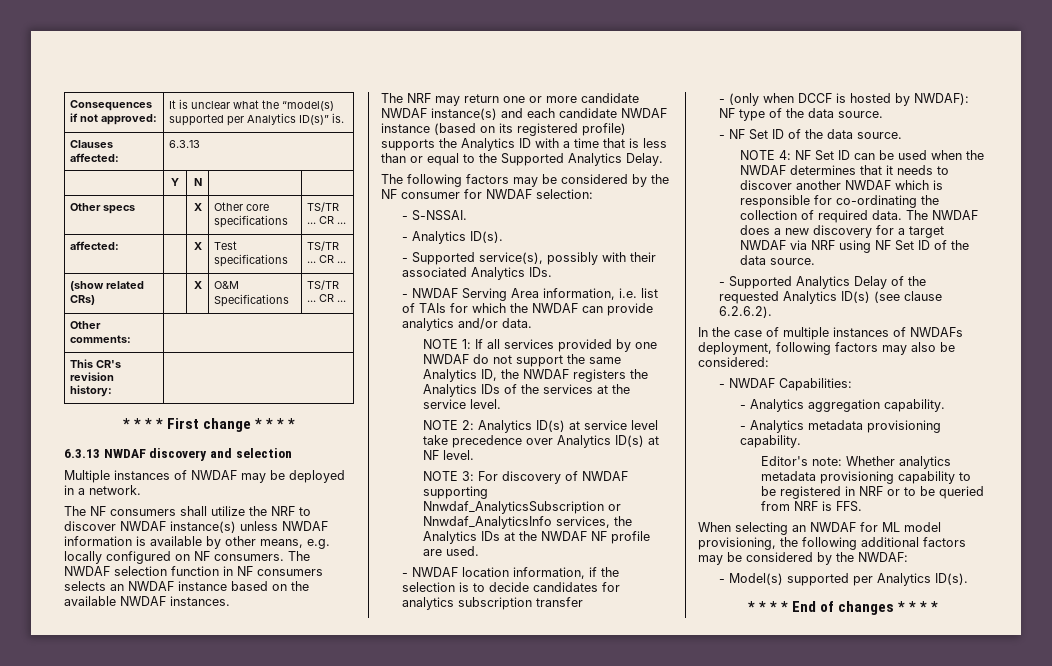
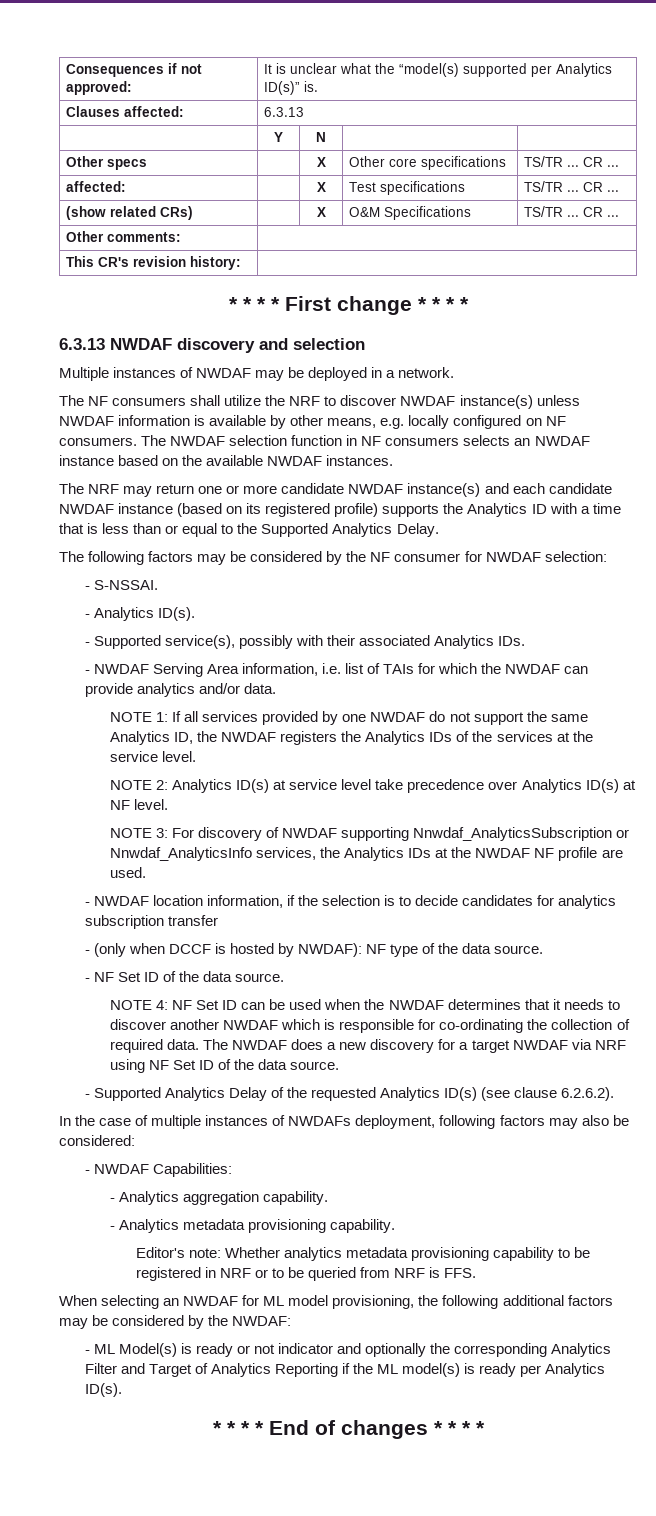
[728,573,849,586] Model(s) supported -> [93,1343,612,1357] [84,1363,517,1377] ML Model(s) is ready or not indicator and optionally the corresponding Analytics Filter and Target of Analytics Reporting if the ML model(s) is ready

